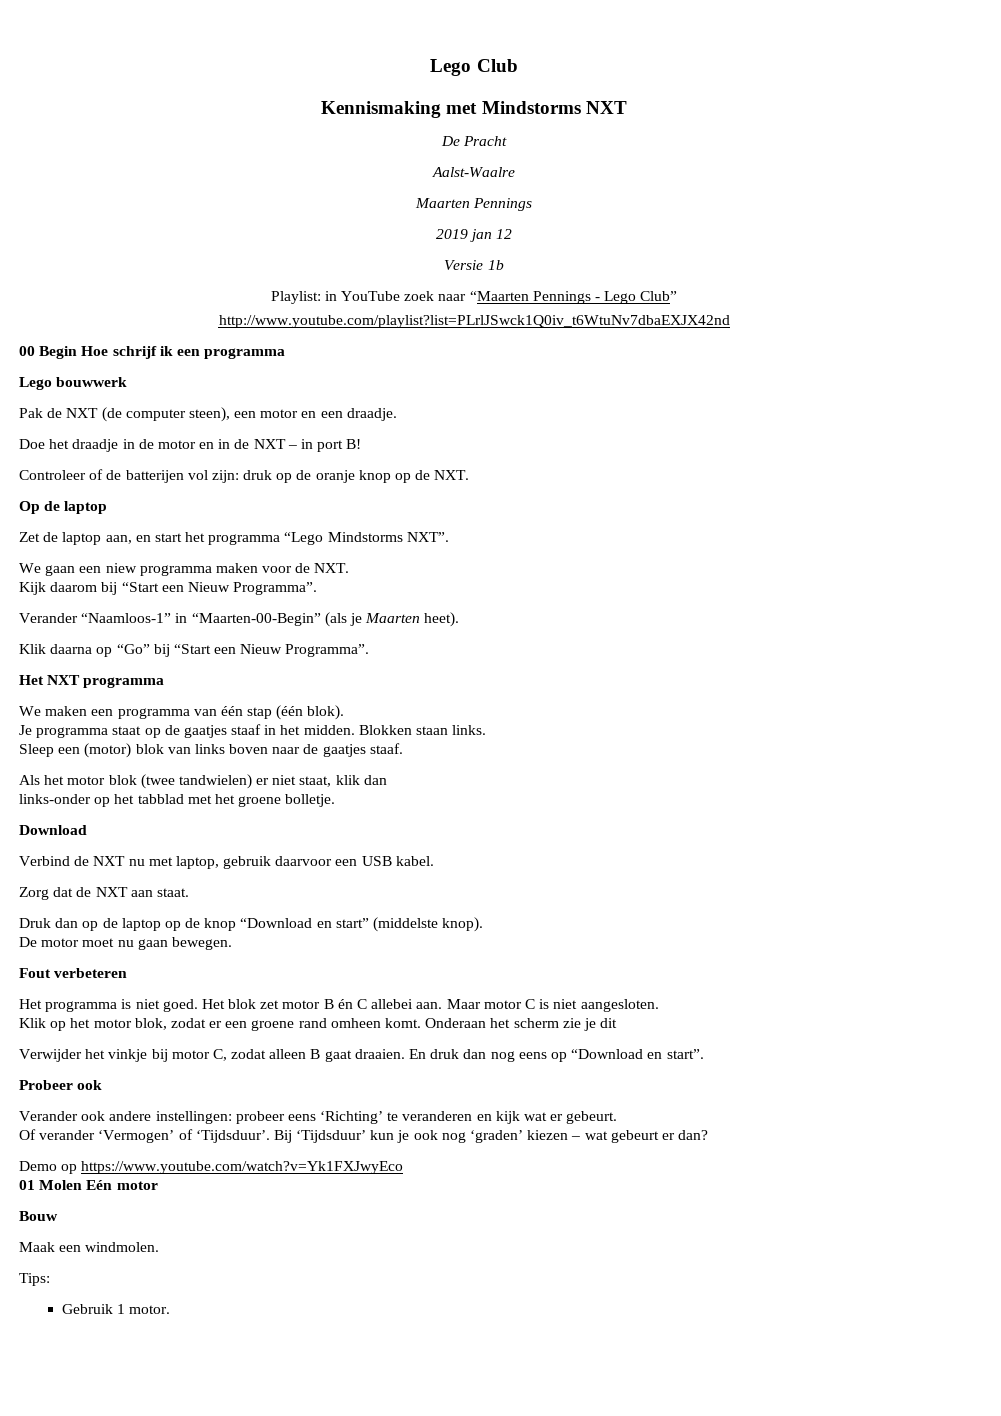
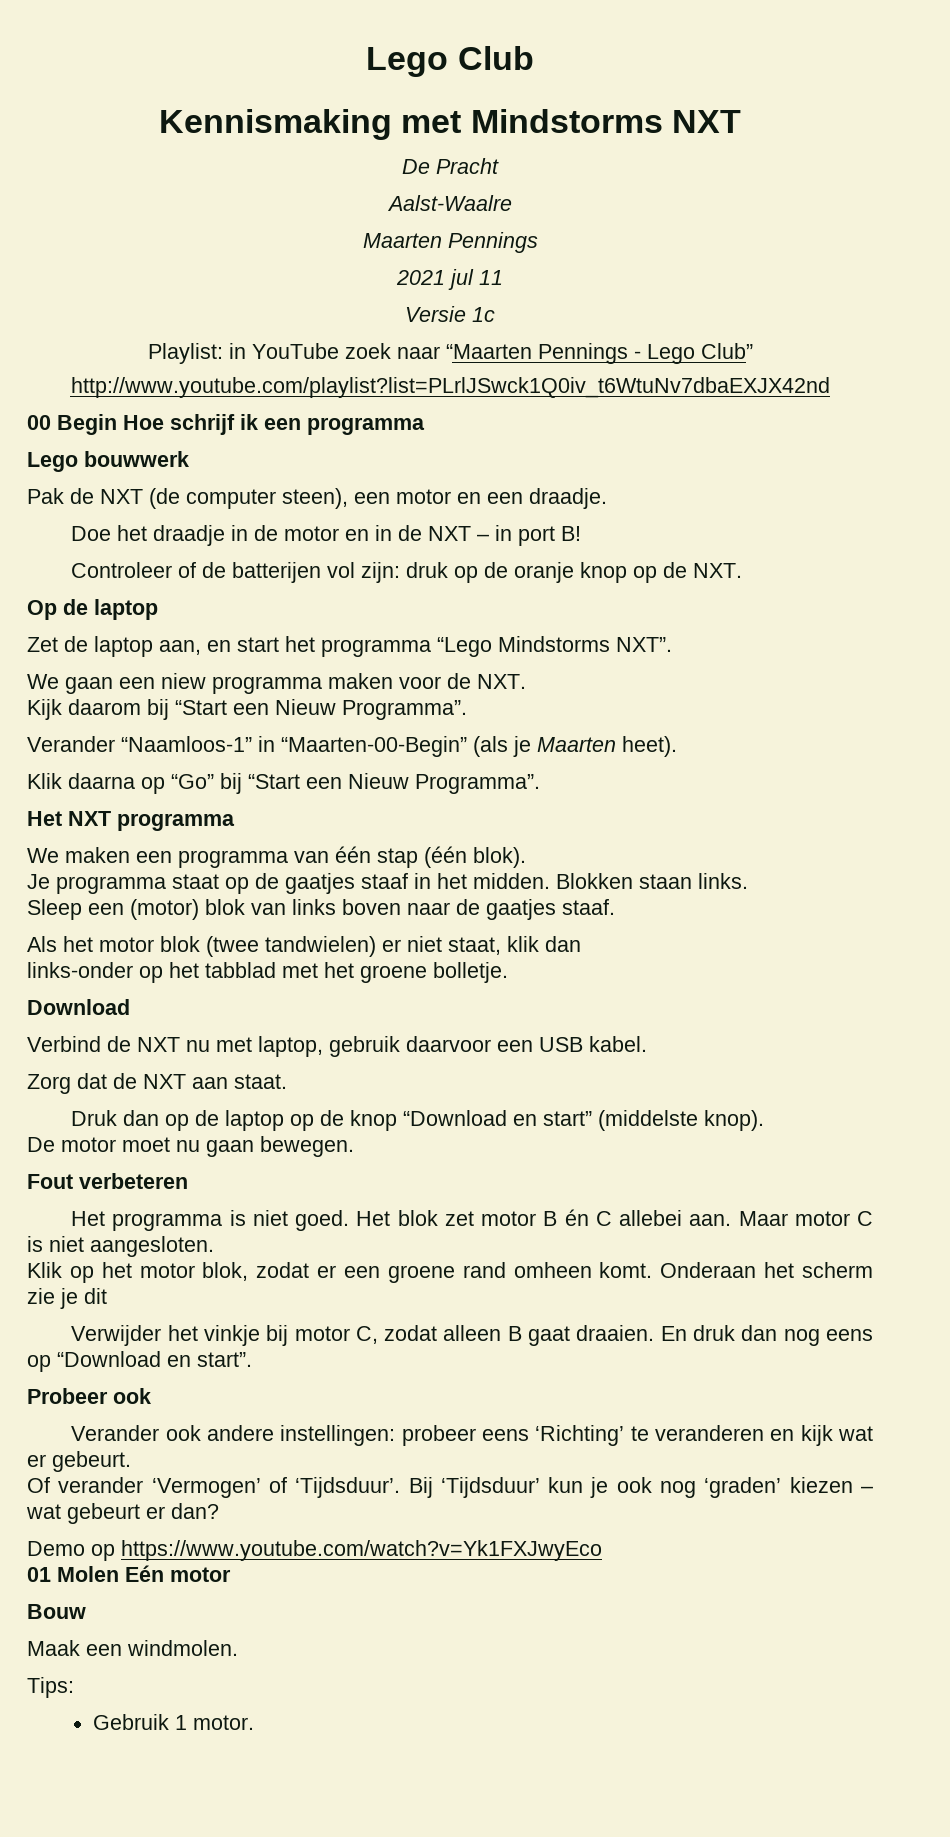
[435,229,513,242] 2019 jan 12 -> [396,269,503,290] 2021 jul 11
[487,260,504,270] 1b -> [472,307,495,322] 1c

